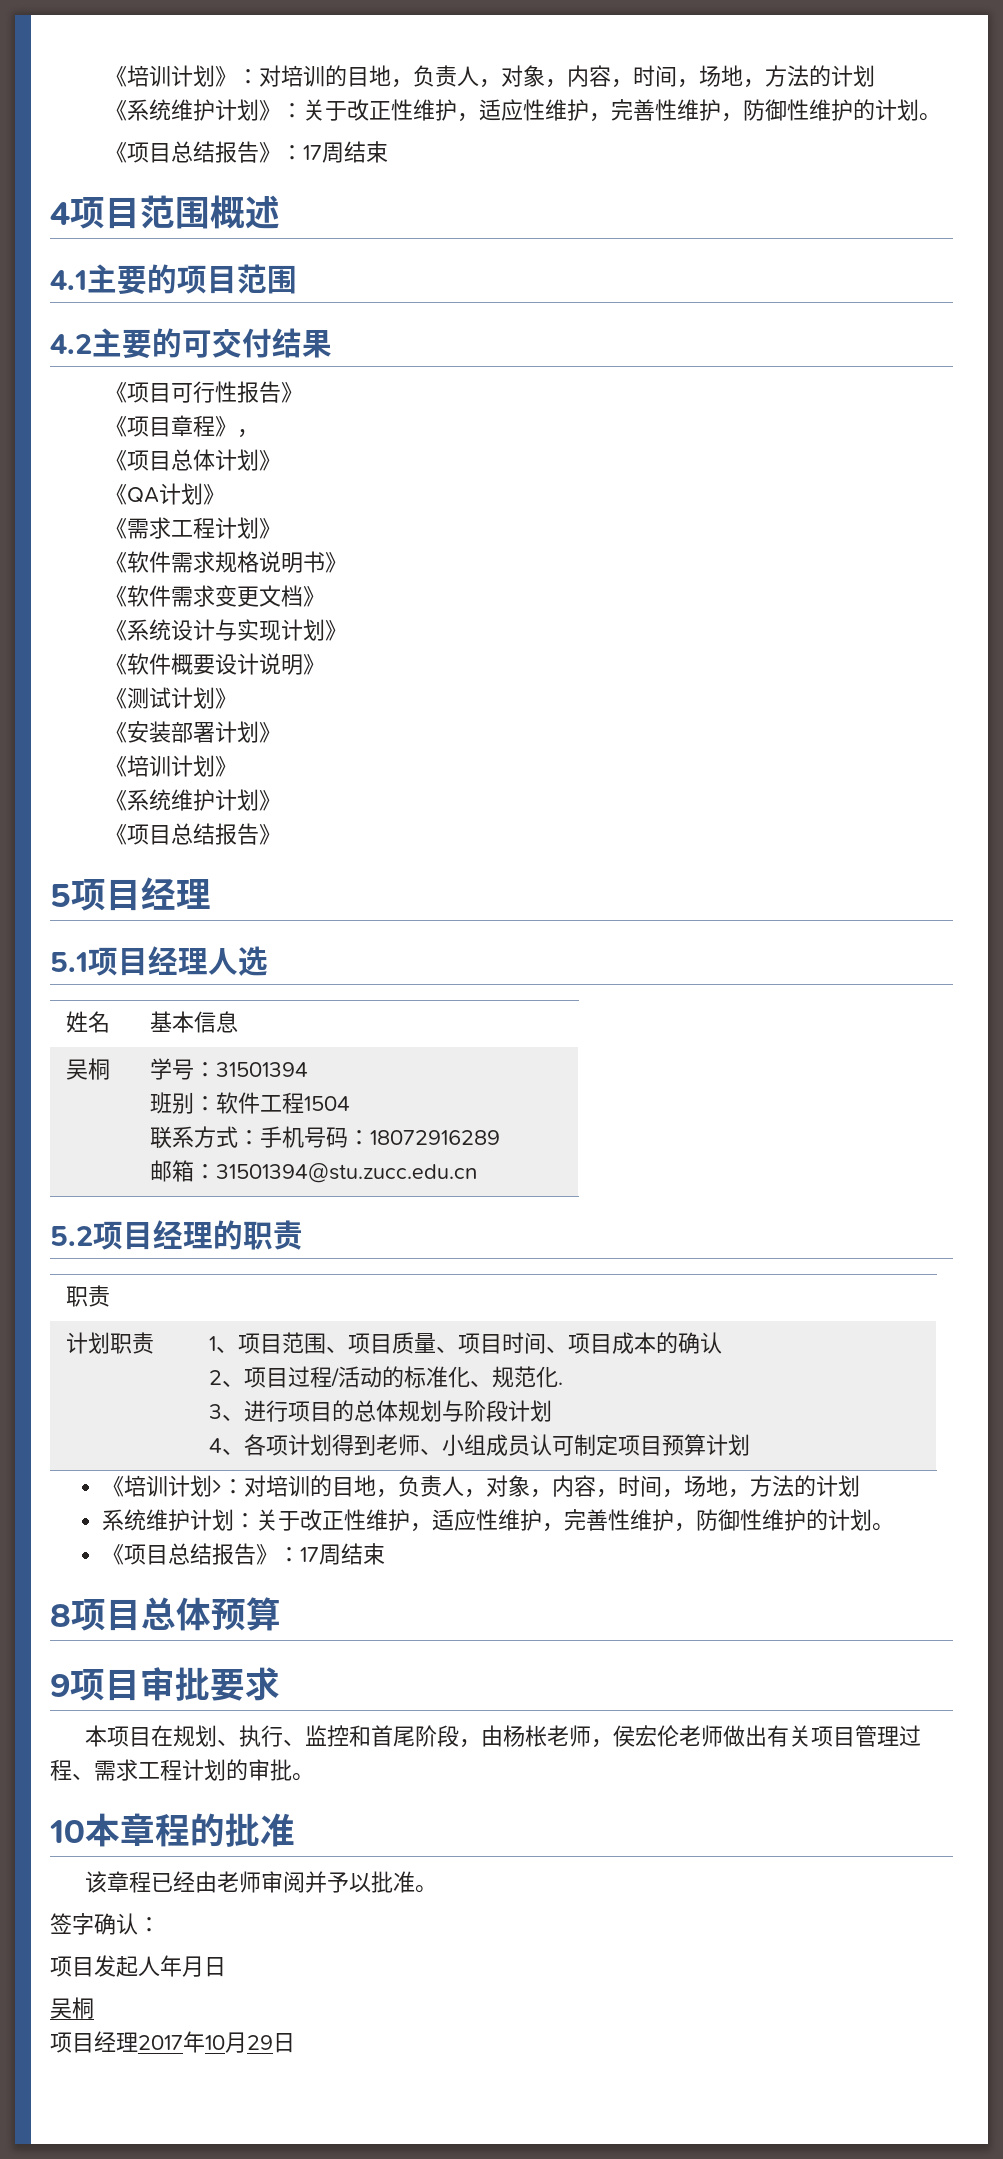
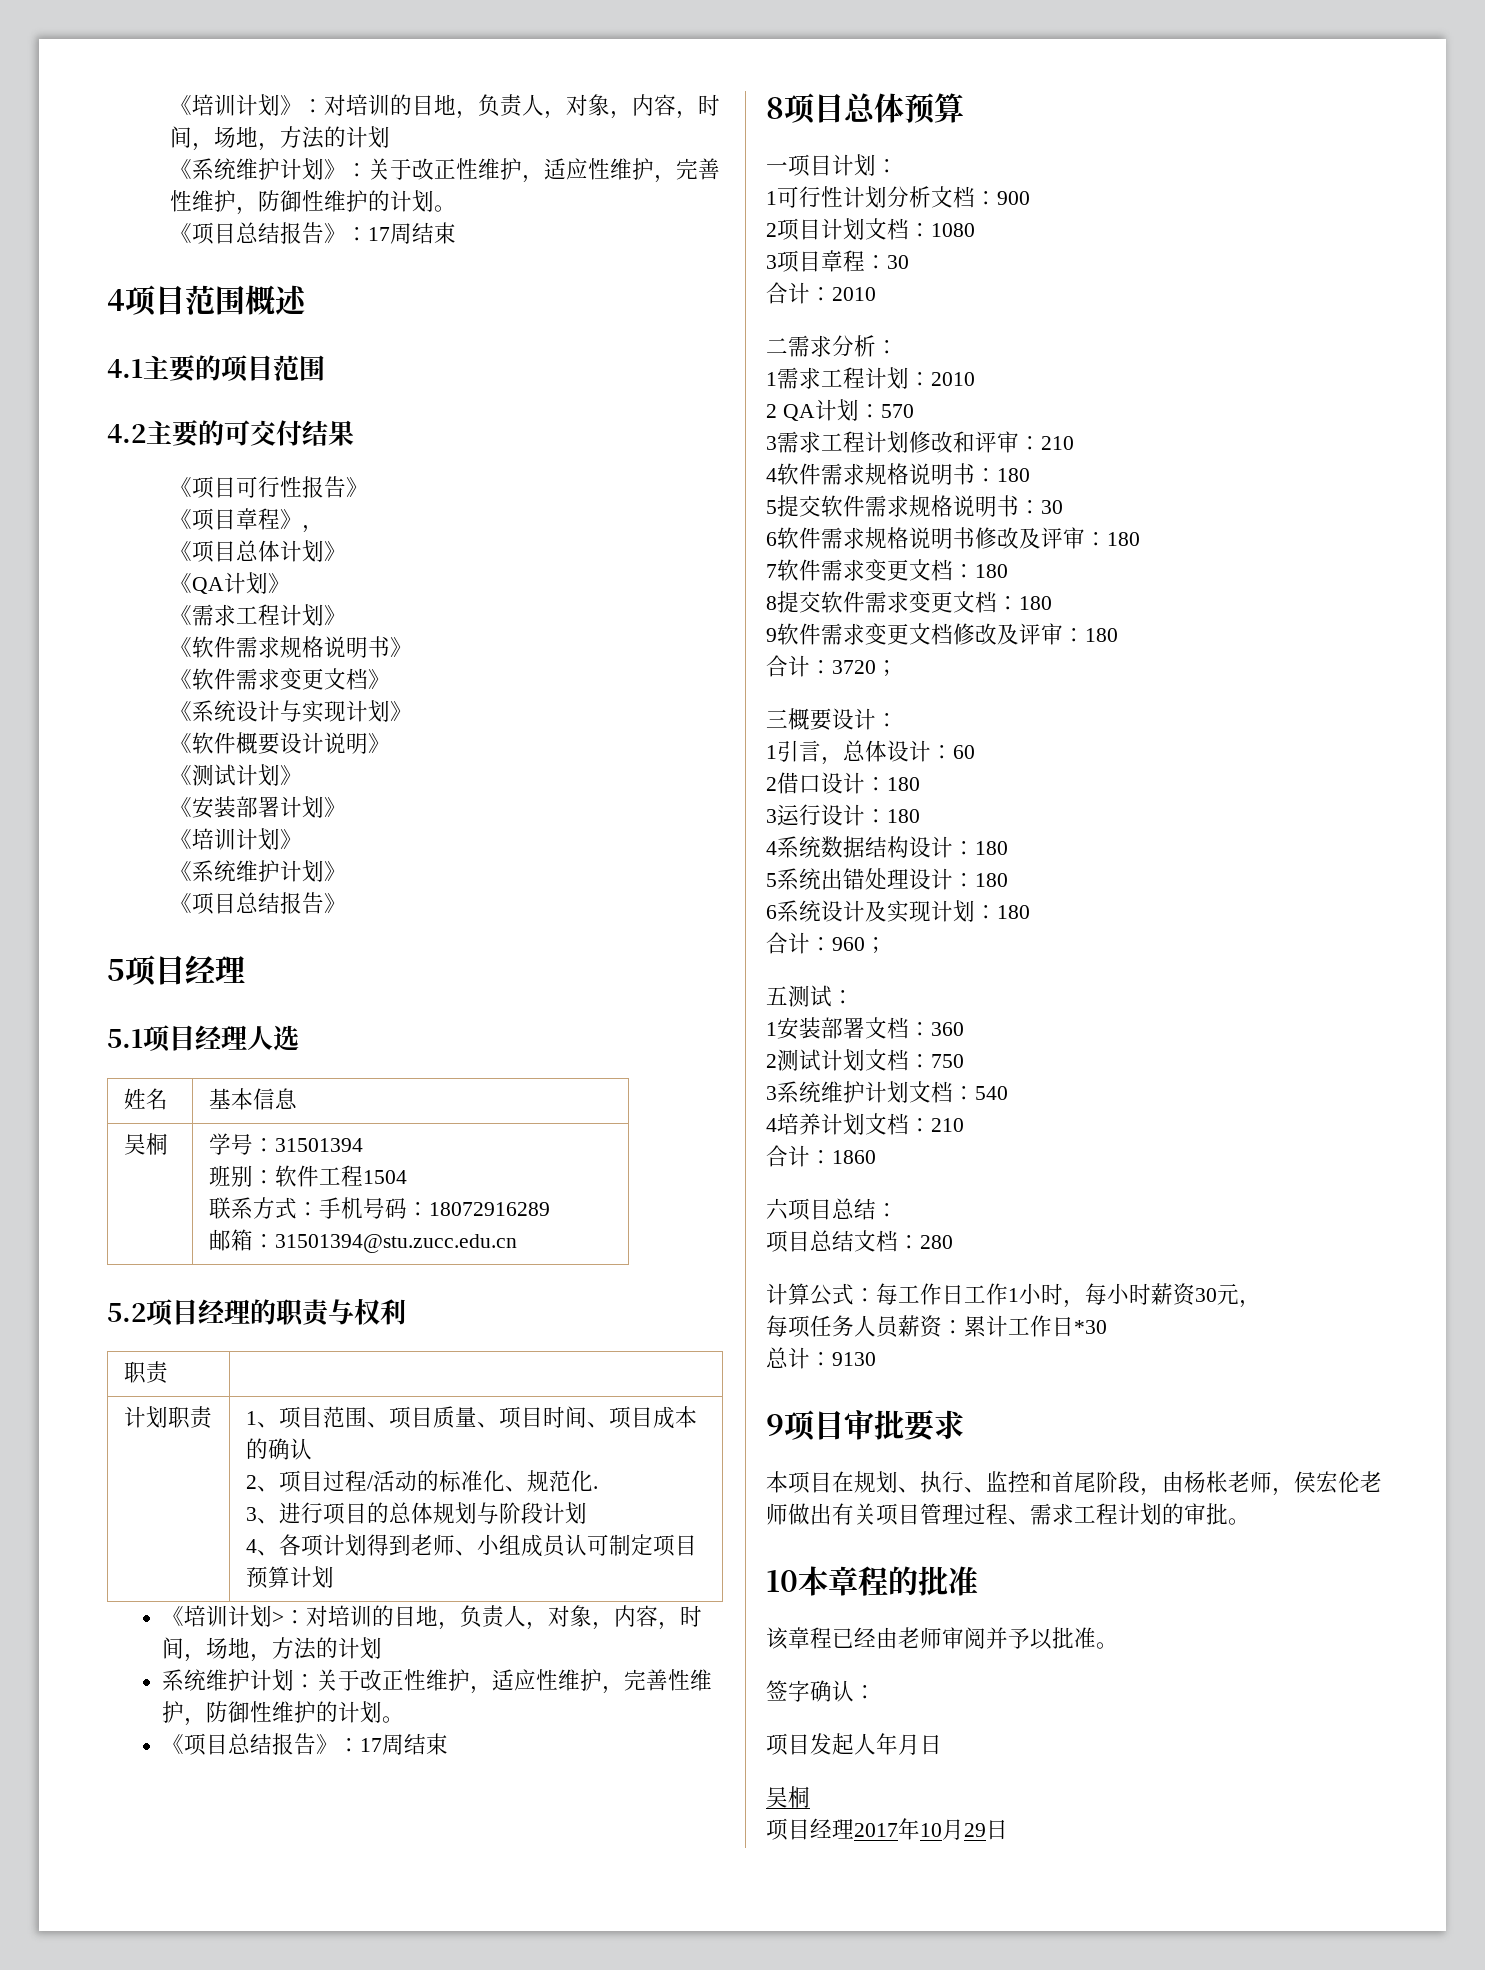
(303, 1235) none -> [328,1298,406,1325] 与权利
(281, 1614) none -> [766,154,898,177] [766,186,1030,208] [766,218,975,241] [766,250,909,273] [766,282,876,304] [766,335,898,357] [766,367,975,389] [766,399,914,421] [766,431,1074,453] [766,463,1030,485] [766,495,1063,517] [766,527,1140,549] [766,559,1008,581] [766,591,1052,613] [766,623,1118,645] [766,655,898,677] [766,708,898,731] [766,740,975,765] [766,772,920,794] [766,804,920,826] [766,836,1008,858] [766,868,1008,890] [766,900,1030,923] [766,932,887,954] [766,985,854,1007] [766,1017,964,1040] [766,1049,964,1071] [766,1081,1008,1103] [766,1113,964,1135] [766,1145,876,1167] [766,1198,898,1221] [766,1230,953,1253] [766,1283,1261,1308] [766,1315,1107,1338] [766,1347,876,1369] // 一项目计划： // 1可行性计划分析文档：900 // 2项目计划文档：1080 // 3项目章程：30 // 合计：2010 // 二需求分析： // 1需求工程计划：2010 // 2 QA计划：570 // 3需求工程计划修改和评审：210 // 4软件需求规格说明书：180 // 5提交软件需求规格说明书：30 // 6软件需求规格说明书修改及评审：180 // 7软件需求变更文档：180 // 8提交软件需求变更文档：180 // 9软件需求变更文档修改及评审：180 // 合计：3720； // 三概要设计： // 1引言，总体设计：60 // 2借口设计：180 // 3运行设计：180 // 4系统数据结构设计：180 // 5系统出错处理设计：180 // 6系统设计及实现计划：180 // 合计：960； // 五测试： // 1安装部署文档：360 // 2测试计划文档：750 // 3系统维护计划文档：540 // 4培养计划文档：210 // 合计：1860 // 六项目总结： // 项目总结文档：280 // 计算公式：每工作日工作1小时，每小时薪资30元， // 每项任务人员薪资：累计工作日*30 // 总计：9130

